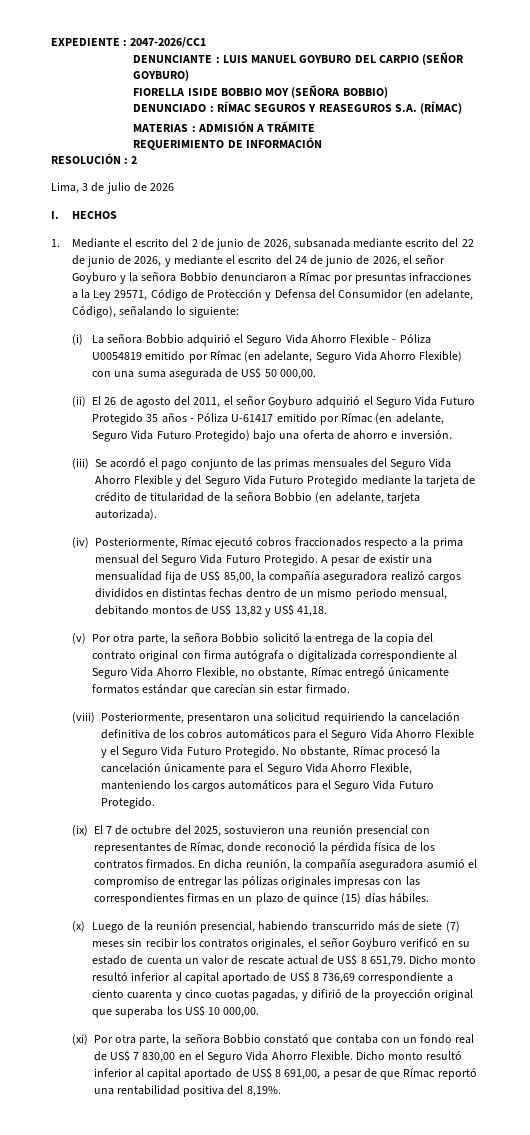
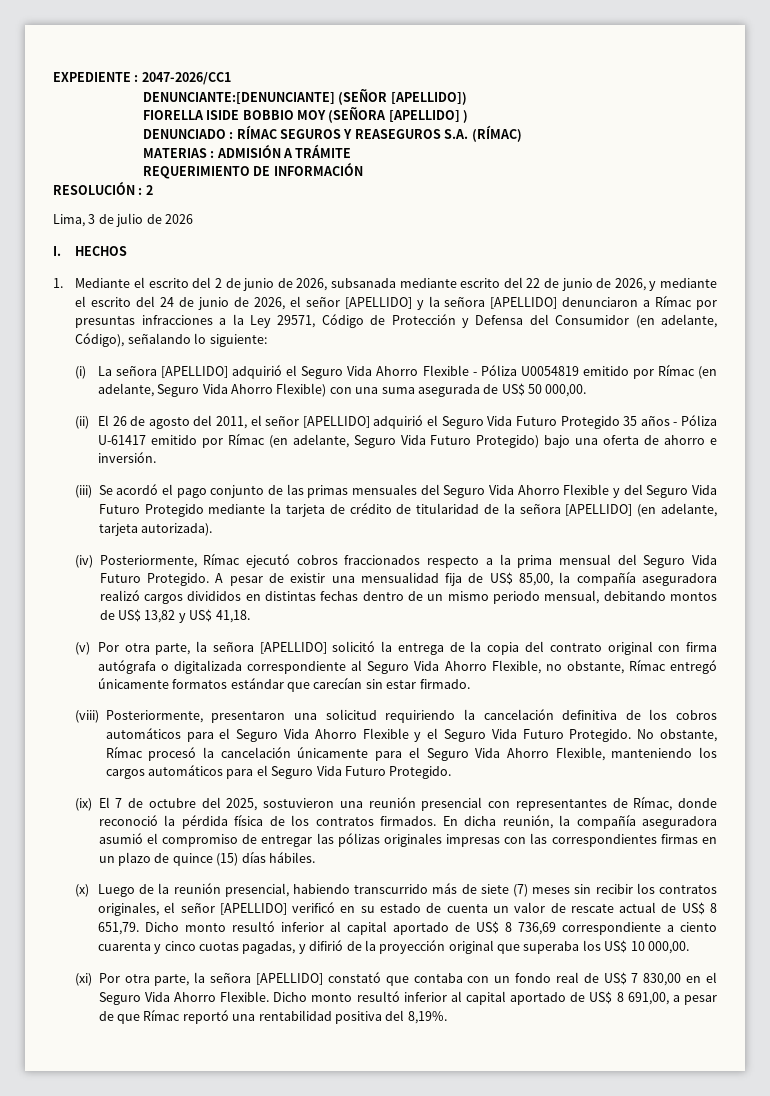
[133,52,465,65] [133,70,190,81] DENUNCIANTE : LUIS MANUEL GOYBURO DEL CARPIO (SEÑOR GOYBURO) -> [142,89,467,105] DENUNCIANTE:[DENUNCIANTE] (SEÑOR [APELLIDO])
[342,87,388,98] BOBBIO) -> [388,110,469,123] [APELLIDO] )
[71,272,117,284] Goyburo -> [344,297,412,309] [APELLIDO]
[179,272,218,282] Bobbio -> [490,297,558,309] [APELLIDO]
[145,334,184,344] Bobbio -> [161,366,229,378] [APELLIDO]
[268,396,314,408] Goyburo -> [302,416,370,428] [APELLIDO]
[274,492,313,502] Bobbio -> [565,504,633,516] [APELLIDO]
[221,633,260,643] Bobbio -> [259,642,327,654] [APELLIDO]
[352,938,398,950] Goyburo -> [219,903,287,915] [APELLIDO]
[222,1034,261,1044] Bobbio -> [255,973,323,985] [APELLIDO]

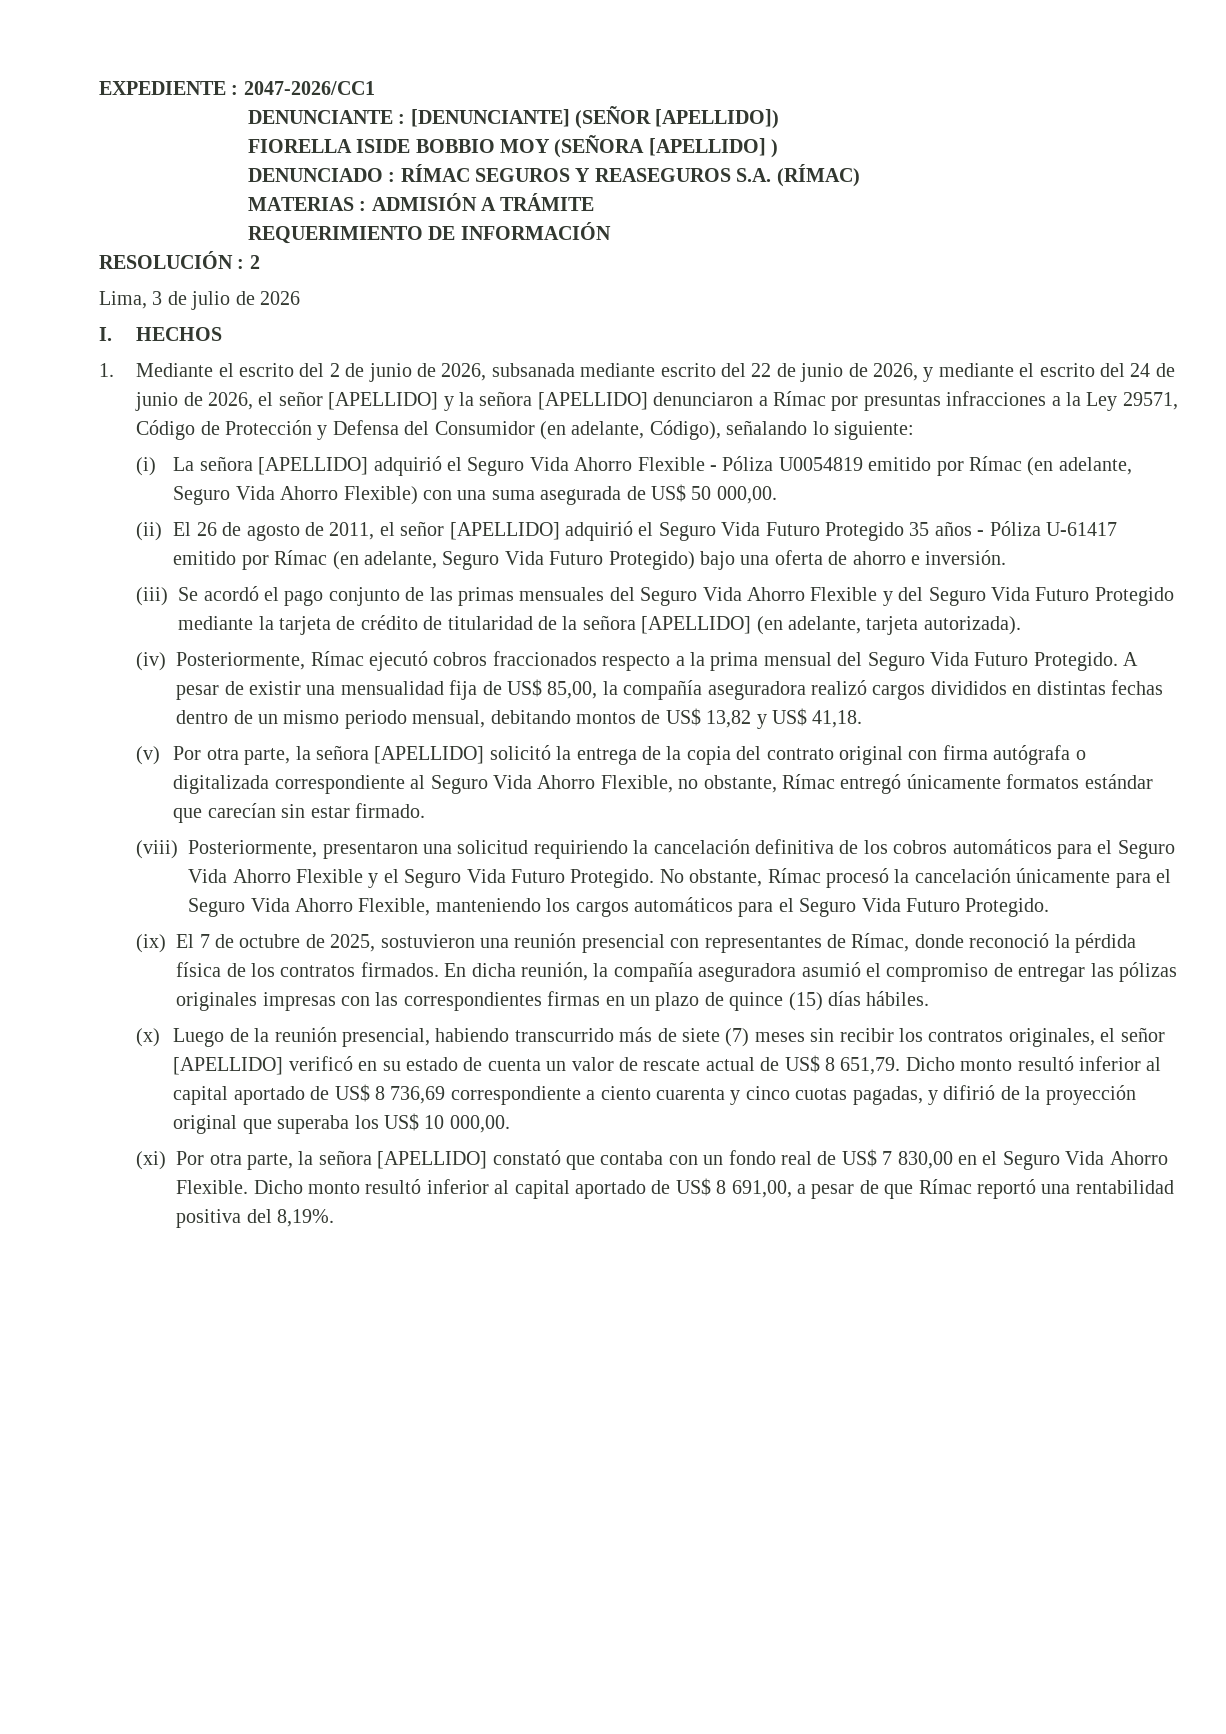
[142,92,335,104] DENUNCIANTE:[DENUNCIANTE] -> [247,109,570,127] DENUNCIANTE : [DENUNCIANTE]
[193,415,213,426] del -> [304,522,324,536] de
[201,797,221,808] del -> [305,934,325,948] de

